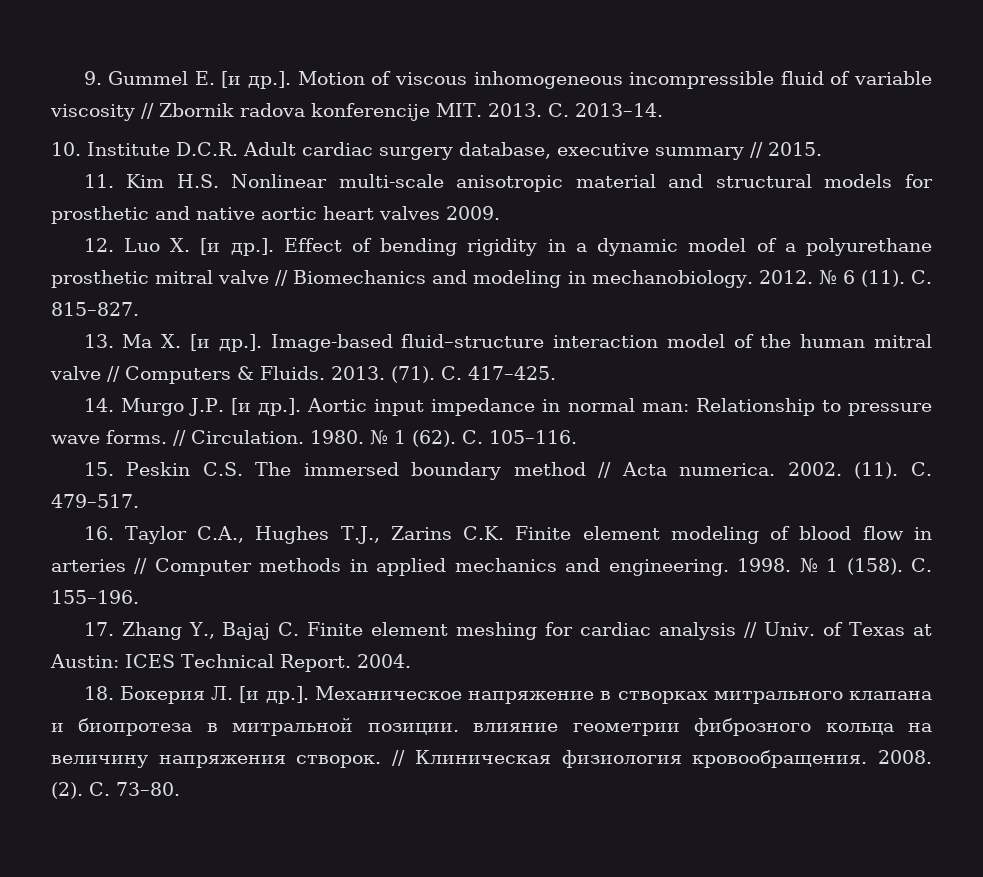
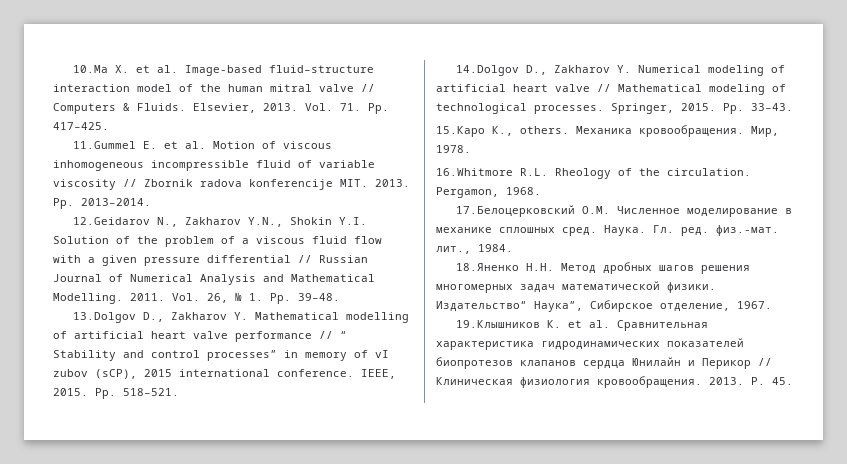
[83,71,292,89] 9. Gummel E. [и др.]. -> [73,65,375,76] [53,84,375,92] [53,103,389,114] [53,122,109,130] [73,141,207,149] 10.Ma X. et al. Image-based fluid–structure interaction model of the human mitral valve // Computers & Fluids. Elsevier, 2013. Vol. 71. Pp. 417–425. // 11.Gummel E. et al.
[547,103,663,117] [51,142,822,160] [83,174,933,192] [51,206,500,224] [83,238,932,256] [51,270,933,288] [51,302,139,316] [83,334,932,352] [50,366,556,384] [83,398,933,416] [51,430,577,447] [83,462,933,480] [51,494,139,508] [83,526,933,544] [51,558,933,576] [51,590,139,604] [83,622,932,640] [50,654,411,672] [83,686,932,704] [51,717,933,736] [51,750,932,768] [51,782,180,799] C. 2013–14. // 10. Institute D.C.R. Adult cardiac surgery database, executive summary // 2015. // 11. Kim H.S. Nonlinear multi-scale anisotropic material and structural models for prosthetic and native aortic heart valves 2009. // 12. Luo X. [и др.]. Effect of bending rigidity in a dynamic model of a polyurethane prosthetic mitral valve // Biomechanics and modeling in mechanobiology. 2012. № 6 (11). C. 815–827. // 13. Ma X. [и др.]. Image-based fluid–structure interaction model of the human mitral valve // Computers & Fluids. 2013. (71). C. 417–425. // 14. Murgo J.P. [и др.]. Aortic input impedance in normal man: Relationship to pressure wave forms. // Circulation. 1980. № 1 (62). C. 105–116. // 15. Peskin C.S. The immersed boundary method // Acta numerica. 2002. (11). C. 479–517. // 16. Taylor C.A., Hughes T.J., Zarins C.K. Finite element modeling of blood flow in arteries // Computer methods in applied mechanics and engineering. 1998. № 1 (158). C. 155–196. // 17. Zhang Y., Bajaj C. Finite element meshing for cardiac analysis // Univ. of Texas at Austin: ICES Technical Report. 2004. // 18. Бокерия Л. [и др.]. Механическое напряжение в створках митрального клапана и биопротеза в митральной позиции. влияние геометрии фиброзного кольца на величину напряжения створок. // Клиническая физиология кровообращения. 2008. (2). C. 73–80. -> [53,198,151,209] [73,217,368,227] [53,236,382,247] [53,255,368,266] [53,274,375,285] [53,292,340,304] [73,312,410,323] [53,331,347,342] [53,350,389,361] [53,369,396,379] [53,388,179,399] [456,65,786,76] [436,84,786,95] [436,103,793,114] [436,125,779,137] [436,145,471,153] [436,168,751,179] [436,187,541,198] [456,205,793,217] [436,225,779,236] [436,244,513,254] [456,262,751,274] [436,281,716,293] [436,300,772,312] [456,320,709,331] [436,338,744,350] [436,357,772,369] [436,376,793,388] Pp. 2013–2014. // 12.Geidarov N., Zakharov Y.N., Shokin Y.I. Solution of the problem of a viscous fluid flow with a given pressure differential // Russian Journal of Numerical Analysis and Mathematical Modelling. 2011. Vol. 26, № 1. Pp. 39–48. // 13.Dolgov D., Zakharov Y. Mathematical modelling of artificial heart valve performance // “ Stability and control processes” in memory of vI zubov (sCP), 2015 international conference. IEEE, 2015. Pp. 518–521. // 14.Dolgov D., Zakharov Y. Numerical modeling of artificial heart valve // Mathematical modeling of technological processes. Springer, 2015. Pp. 33–43. // 15.Каро К., others. Механика кровообращения. Мир, 1978. // 16.Whitmore R.L. Rheology of the circulation. Pergamon, 1968. // 17.Белоцерковский О.М. Численное моделирование в механике сплошных сред. Наука. Гл. ред. физ.-мат. лит., 1984. // 18.Яненко Н.Н. Метод дробных шагов решения многомерных задач математической физики. Издательство“ Наукa”, Сибирское отделение, 1967. // 19.Клышников К. et al. Сравнительная характеристика гидродинамических показателей биопротезов клапанов сердца Юнилайн и Перикор // Клиническая физиология кровообращения. 2013. P. 45.

